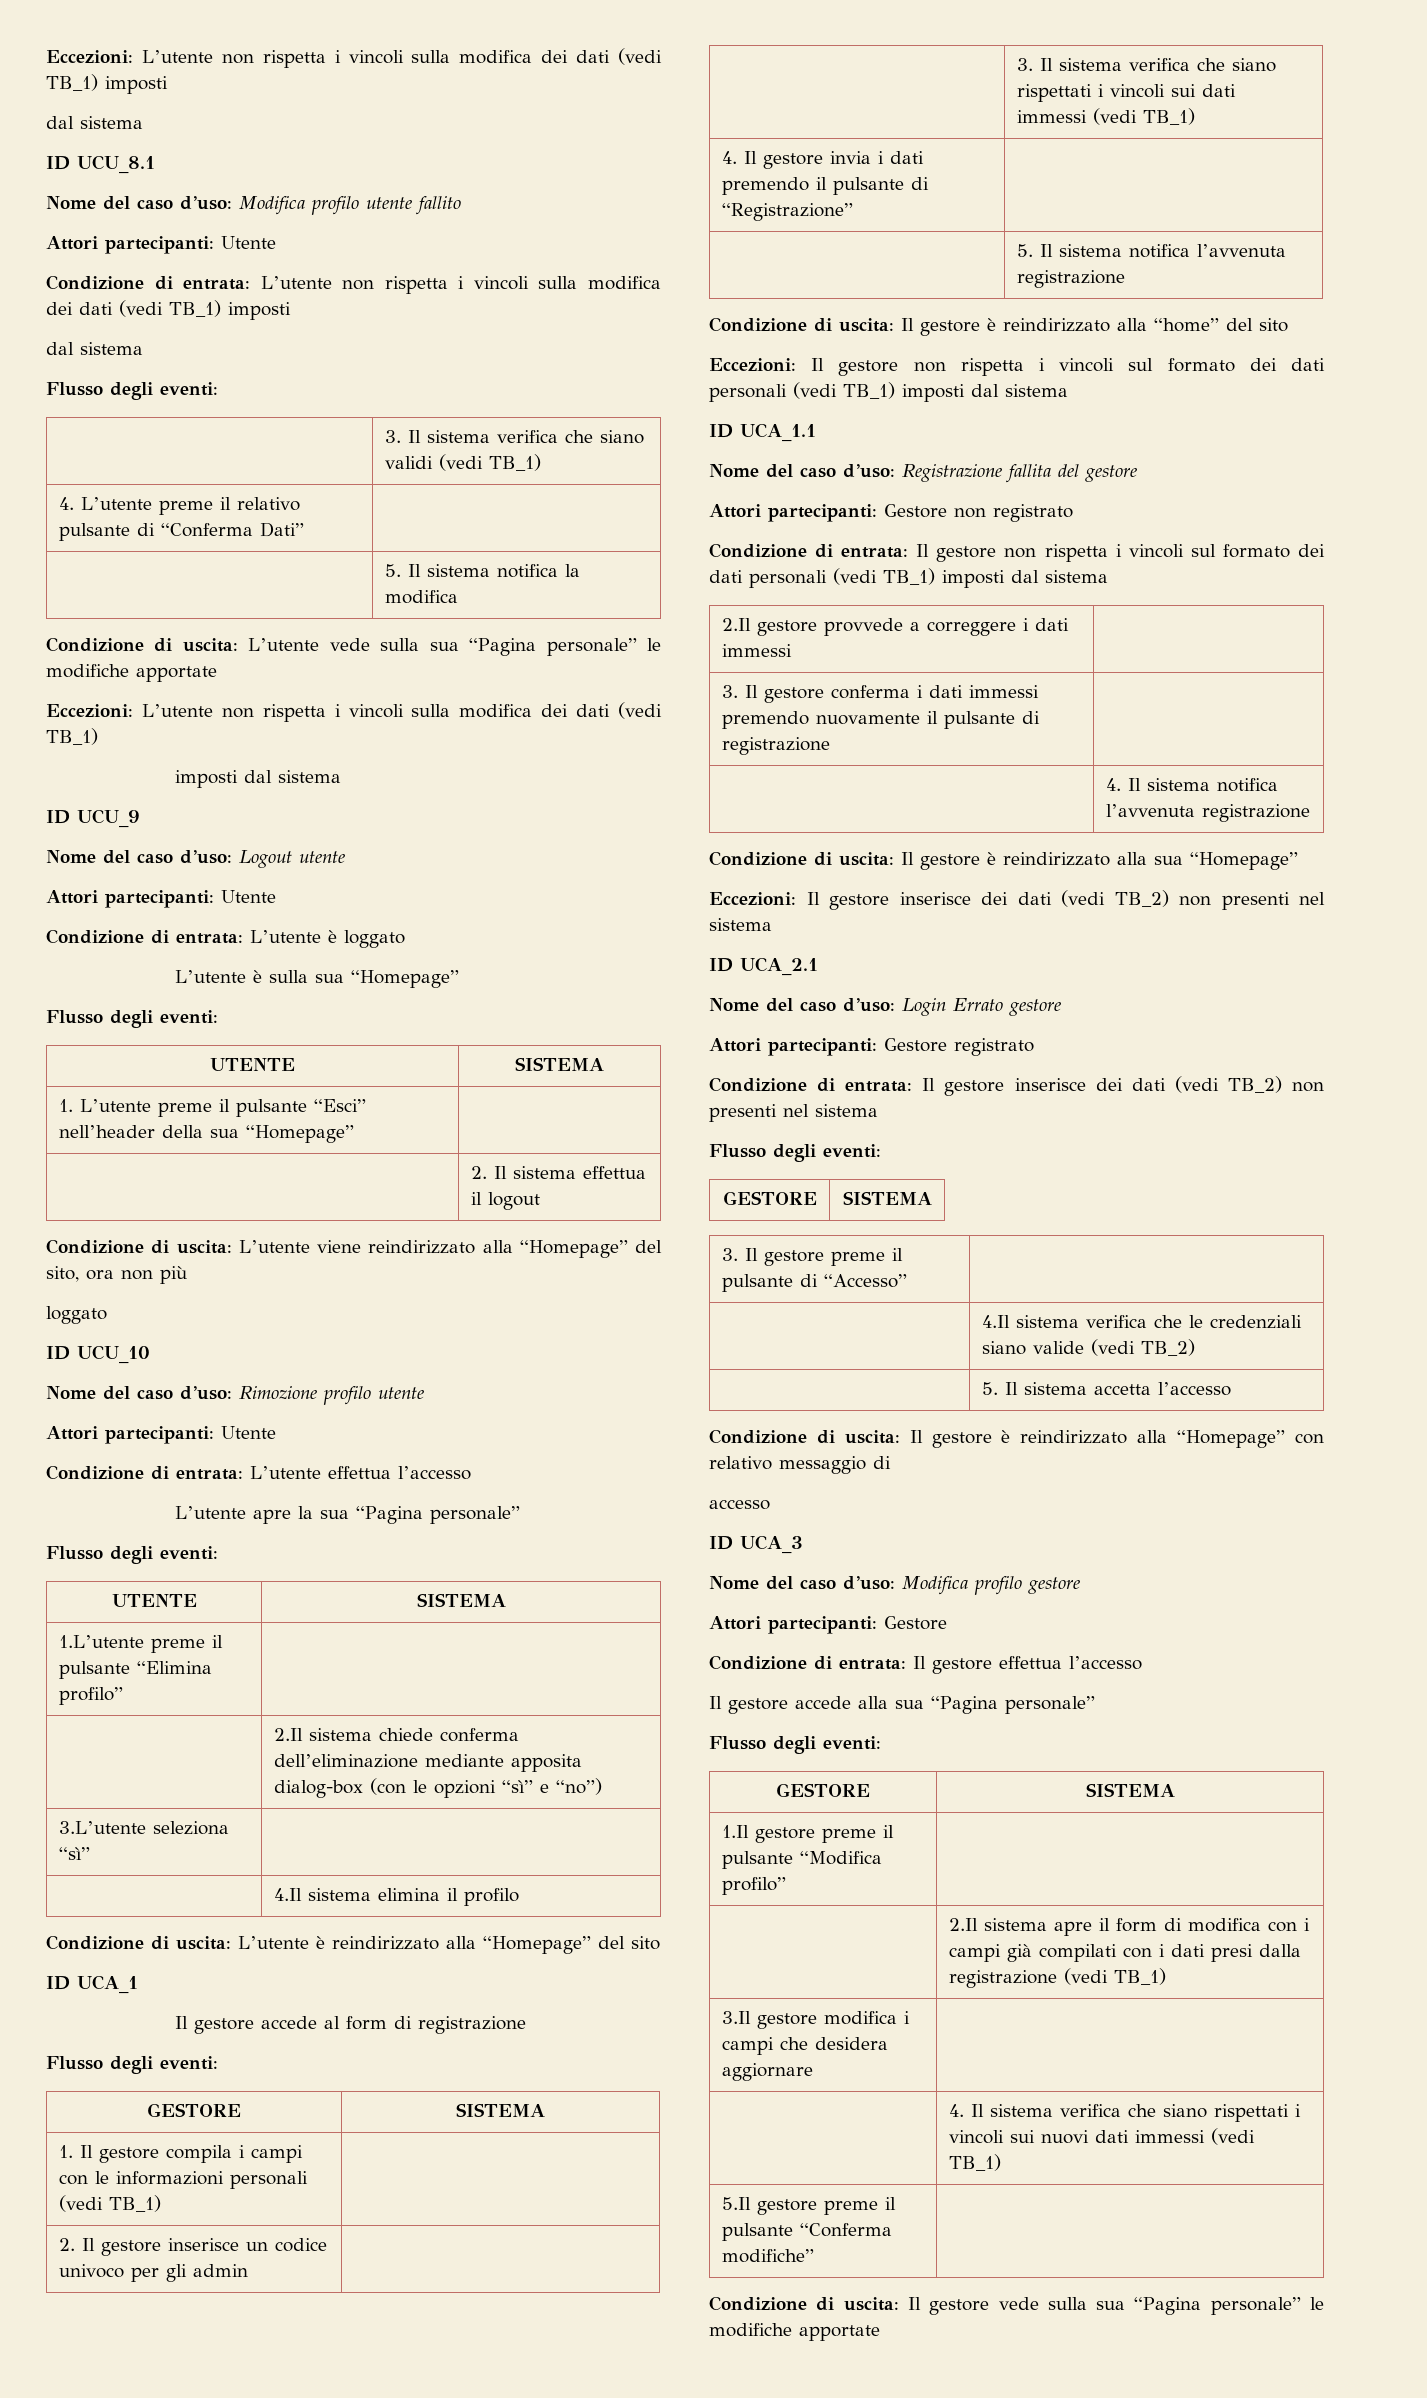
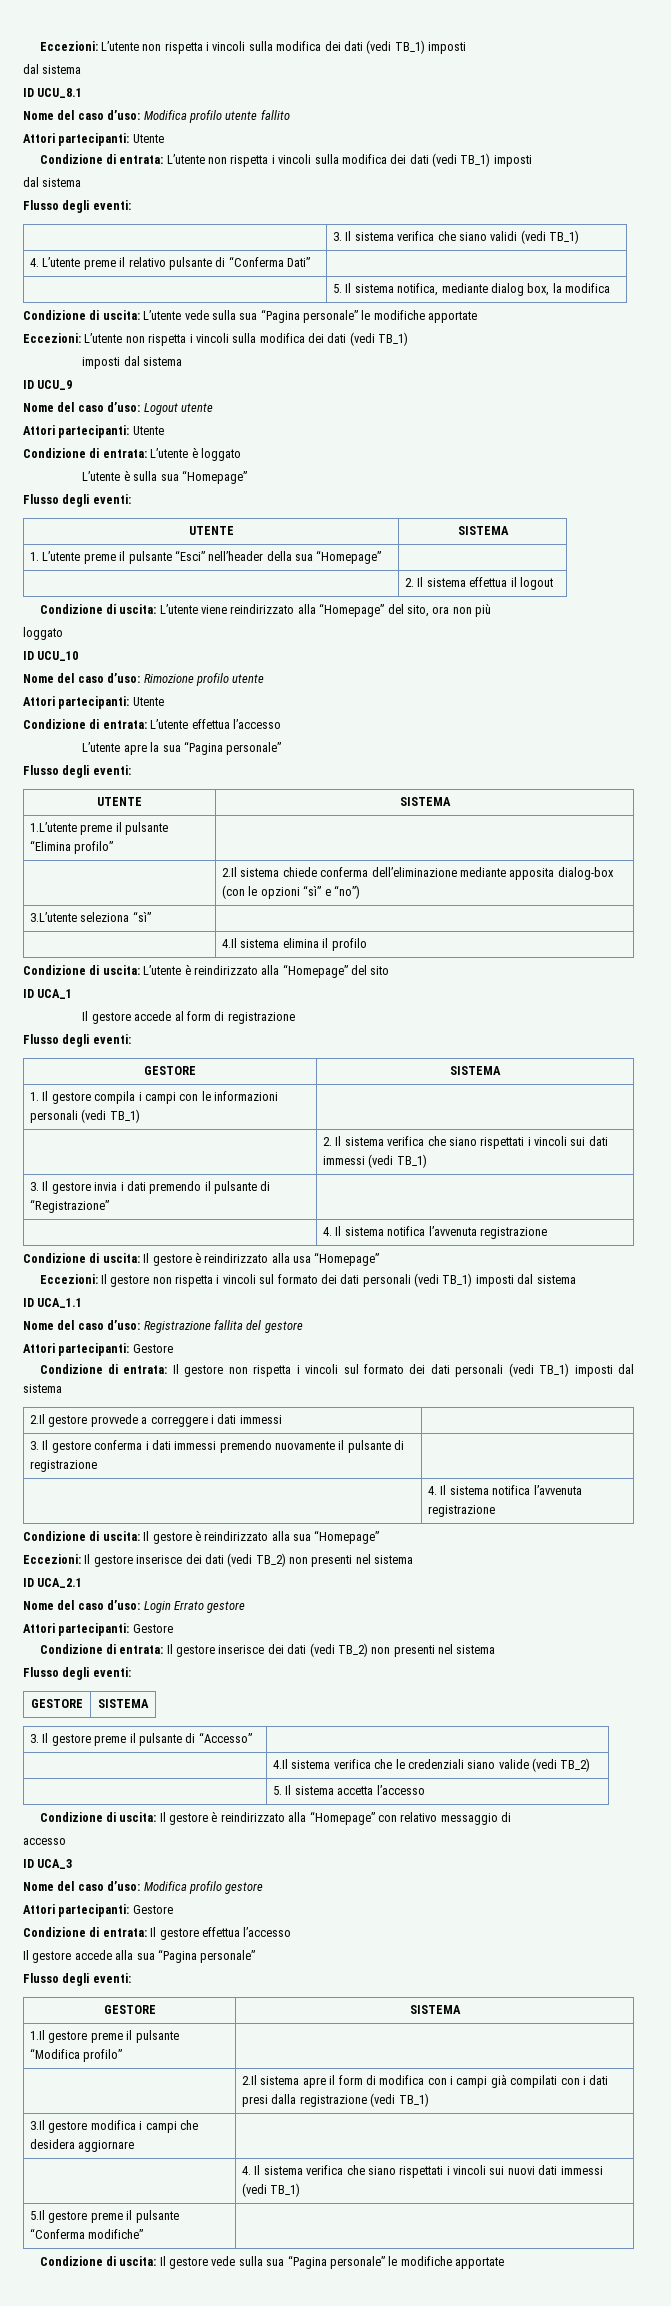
[496,564,558,578] notifica -> [397,283,550,296] notifica, mediante dialog box,
[58,2238,327,2256] [58,2264,248,2282] [1016,58,1053,71] 2. Il gestore inserisce un codice univoco per gli admin | // | 3. Il -> [323,1136,342,1146] | 2. Il
[721,151,737,164] 4. -> [30,1182,40,1191] 3.
[1016,244,1033,257] 5. -> [323,1227,333,1236] 4.
[1154,318,1288,332] “home” del sito -> [293,1252,380,1266] usa “Homepage”
[954,504,1073,522] non registrato -> (173, 1348) none
[954,1038,1034,1056] registrato -> (173, 1628) none

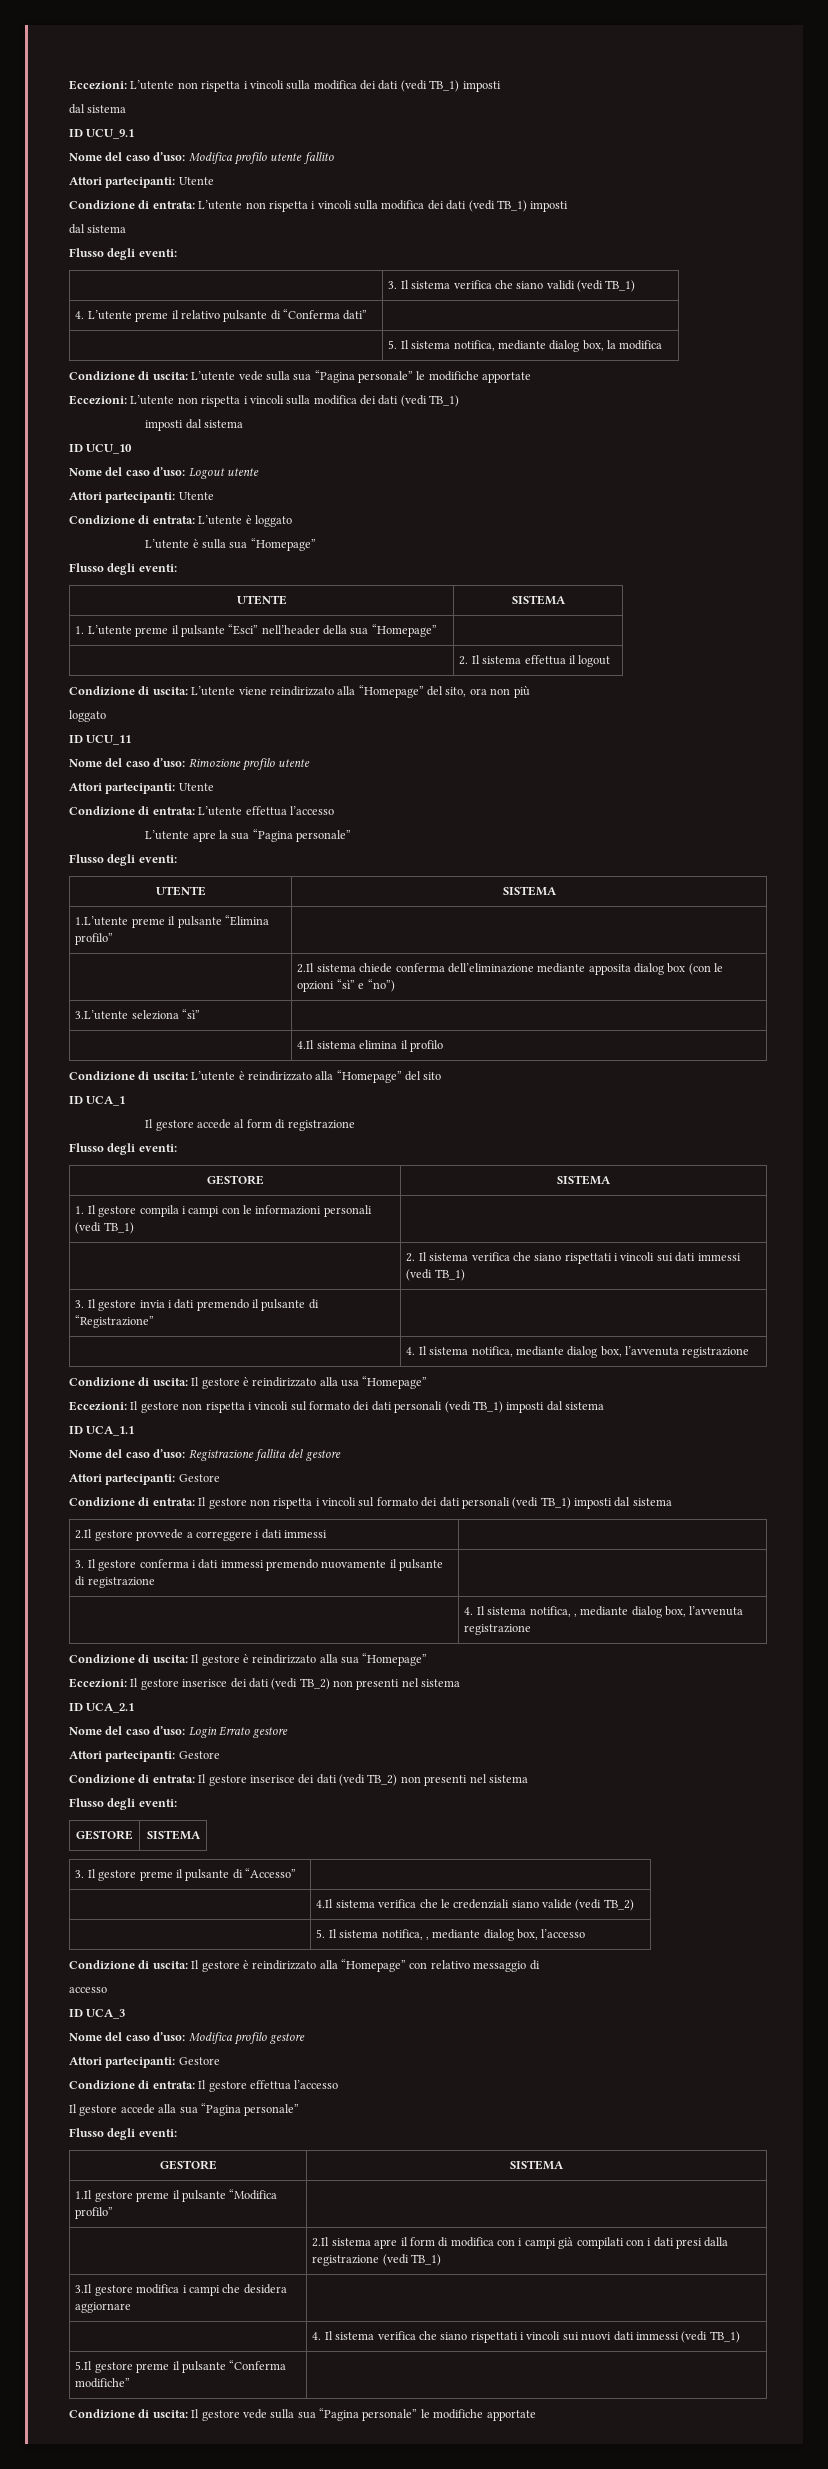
[37,88,83,98] UCU_8.1 -> [86,129,135,139] UCU_9.1
[287,257,311,267] Dati” -> [343,310,368,320] dati”
[37,380,73,390] UCU_9 -> [86,444,133,454] UCU_10
[37,651,79,661] UCU_10 -> [86,735,132,745] UCU_11
[557,867,614,880] dialog-box -> [634,963,686,975] dialog box
[387,1226,426,1236] notifica -> [471,1346,622,1358] notifica, mediante dialog box,
[492,1485,531,1495] notifica -> [529,1606,687,1618] notifica, , mediante dialog box,
[337,1786,374,1795] accetta -> [381,1929,539,1941] notifica, , mediante dialog box,

